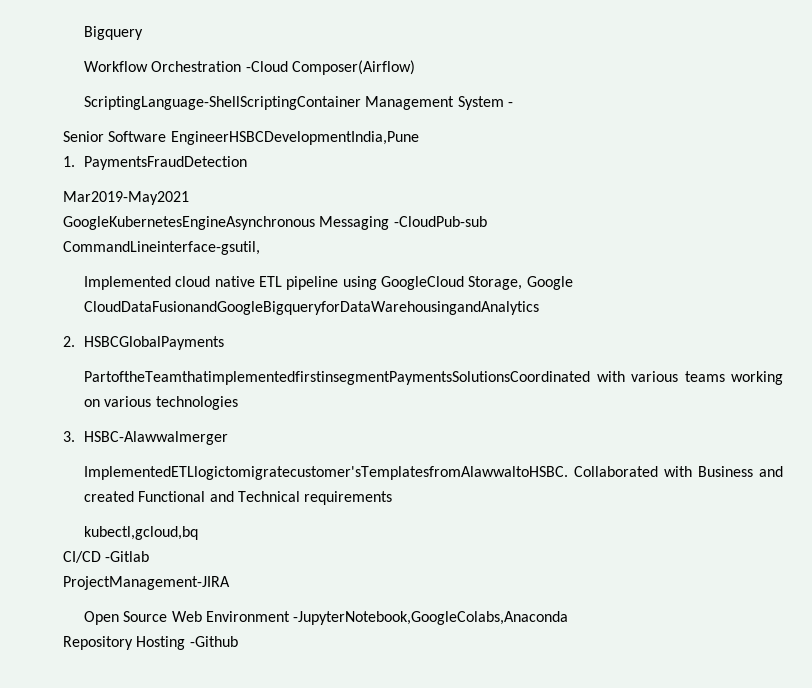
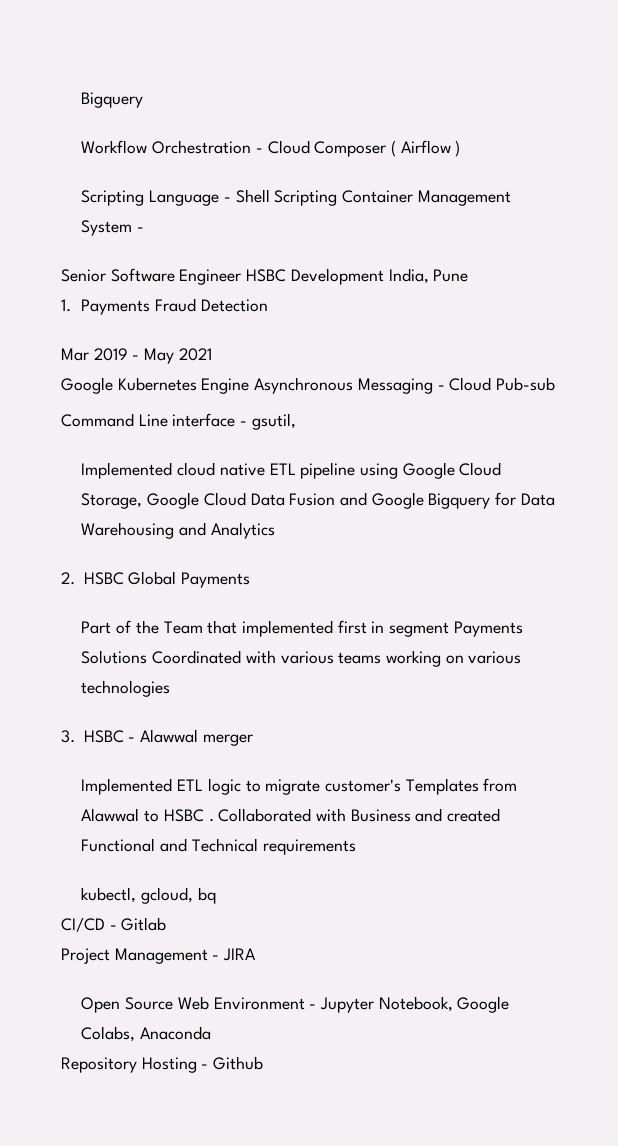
[245,60,415,75] [84,96,362,110] -Cloud Composer(Airflow) // ScriptingLanguage-ShellScriptingContainer -> [255,140,461,157] [81,189,413,206] - Cloud Composer ( Airflow ) // Scripting Language - Shell Scripting Container
[170,131,419,145] [63,156,248,170] [63,191,189,205] [63,216,487,230] [63,241,260,255] EngineerHSBCDevelopmentIndia,Pune // 1. PaymentsFraudDetection // Mar2019-May2021 // GoogleKubernetesEngineAsynchronous Messaging -CloudPub-sub // CommandLineinterface-gsutil, -> [179,268,469,285] [61,298,268,315] [61,348,212,364] [61,377,556,394] [61,413,296,430] Engineer HSBC Development India, Pune // 1. Payments Fraud Detection // Mar 2019 - May 2021 // Google Kubernetes Engine Asynchronous Messaging - Cloud Pub-sub // Command Line interface - gsutil,
[380,276,573,290] [84,301,540,315] [63,336,225,350] [84,371,591,385] GoogleCloud Storage, Google CloudDataFusionandGoogleBigqueryforDataWarehousingandAnalytics // 2. HSBCGlobalPayments // PartoftheTeamthatimplementedfirstinsegmentPaymentsSolutionsCoordinated -> [402,462,502,479] [81,492,555,509] [81,522,275,539] [61,571,251,588] [81,620,523,637] [81,650,242,664] Google Cloud Storage, Google Cloud Data Fusion and Google Bigquery for Data Warehousing and Analytics // 2. HSBC Global Payments // Part of the Team that implemented first in segment Payments Solutions Coordinated
[84,431,229,445] [84,466,569,480] HSBC-Alawwalmerger // ImplementedETLlogictomigratecustomer'sTemplatesfromAlawwaltoHSBC. -> [83,729,253,746] [81,778,518,795] [81,808,214,822] HSBC - Alawwal merger // Implemented ETL logic to migrate customer's Templates from Alawwal to HSBC .
[84,526,199,540] [63,551,150,563] [63,576,230,590] [84,611,569,625] kubectl,gcloud,bq // CI/CD -Gitlab // ProjectManagement-JIRA // Open Source Web Environment -JupyterNotebook,GoogleColabs,Anaconda -> [81,887,216,904] [61,917,167,932] [61,948,257,964] [81,996,510,1013] [81,1026,212,1042] kubectl, gcloud, bq // CI/CD - Gitlab // Project Management - JIRA // Open Source Web Environment - Jupyter Notebook, Google Colabs, Anaconda
[189,636,238,647] -Github -> [201,1056,264,1070] - Github

